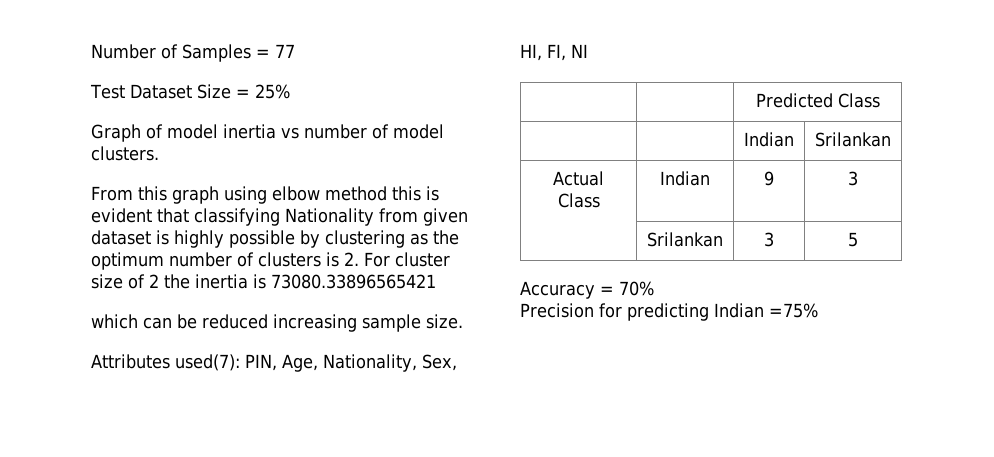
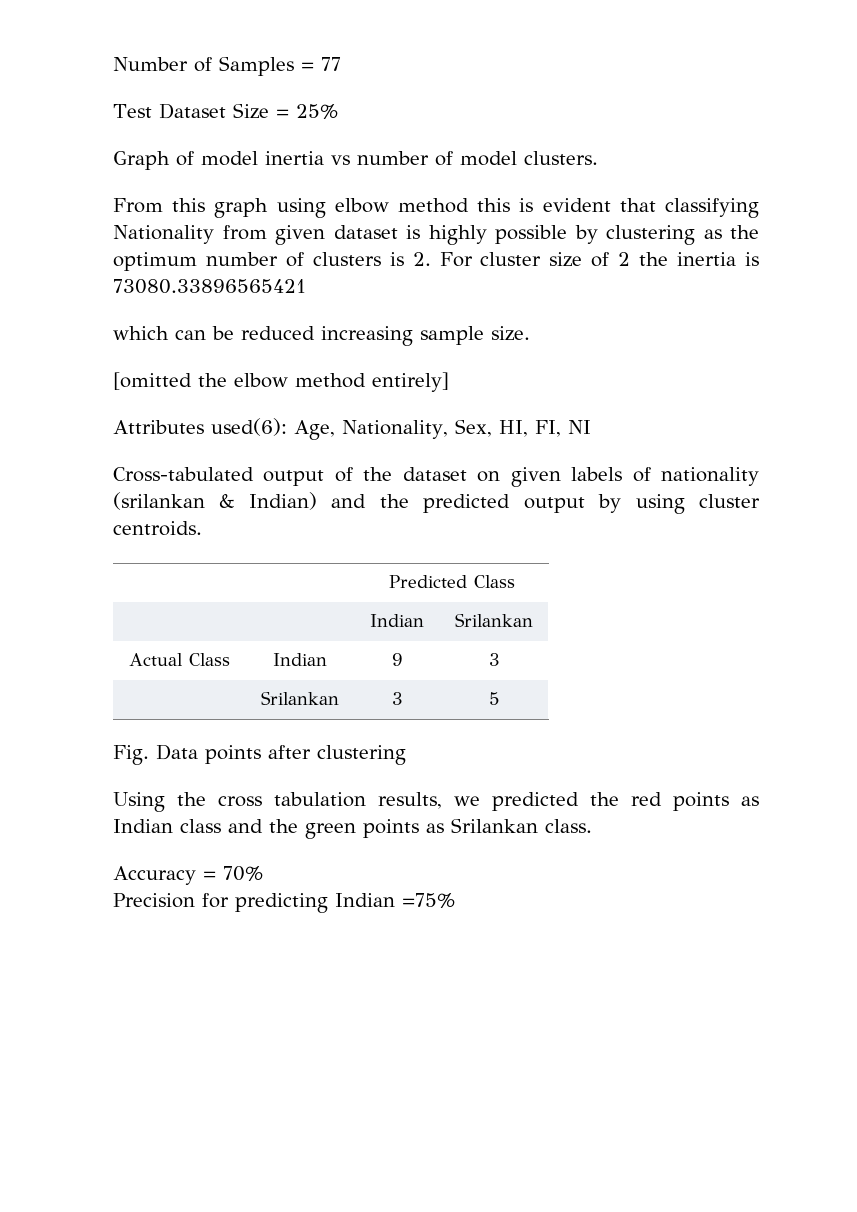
(463, 321) none -> [113,372,449,392] // [omitted the elbow method entirely]
[175,354,277,371] used(7): PIN, -> [211,418,287,436] used(6):
(588, 51) none -> [113,467,760,487] [113,492,760,514] [113,521,202,536] // Cross-tabulated output of the dataset on given labels of nationality (srilankan & Indian) and the predicted output by using cluster centroids.
(858, 239) none -> [113,744,406,765] [113,792,759,812] [113,818,592,839] // Fig. Data points after clustering // Using the cross tabulation results, we predicted the red points as Indian class and the green points as Srilankan class.

